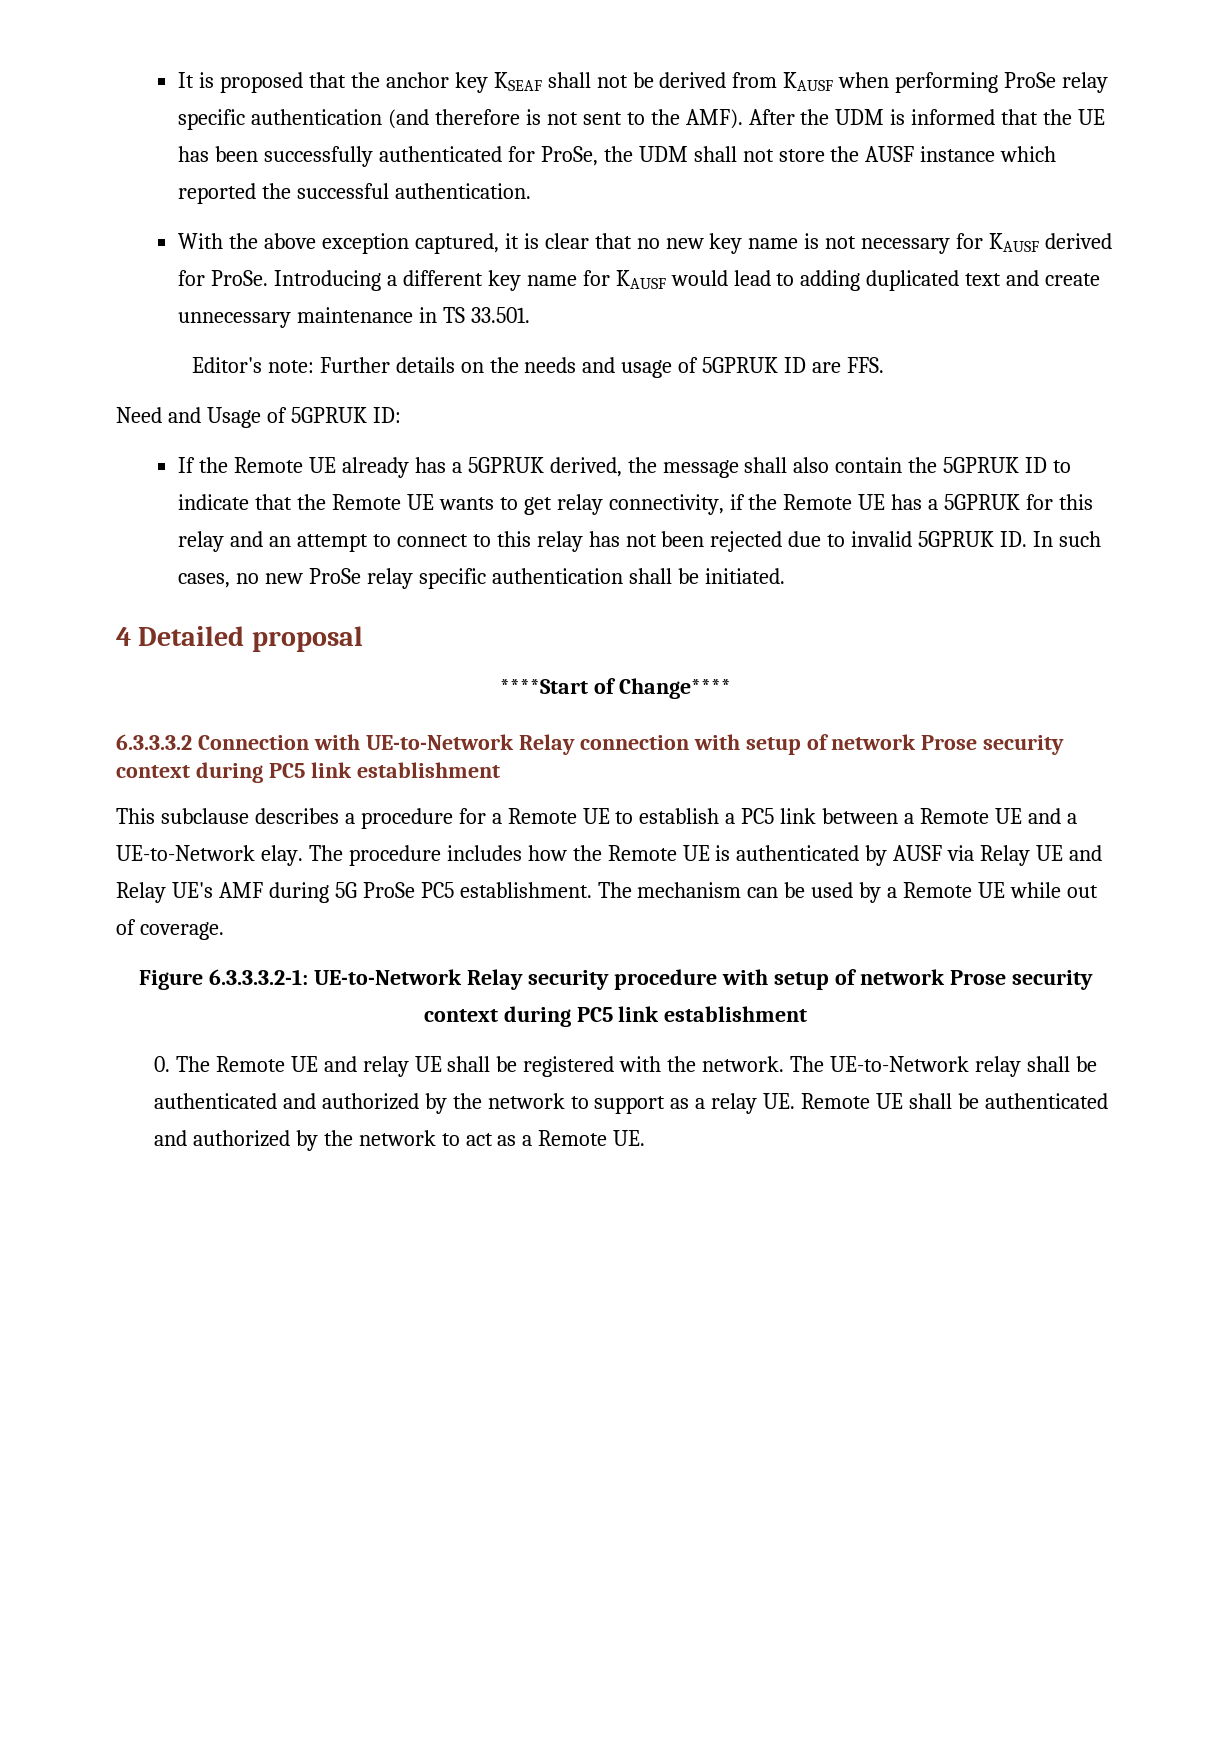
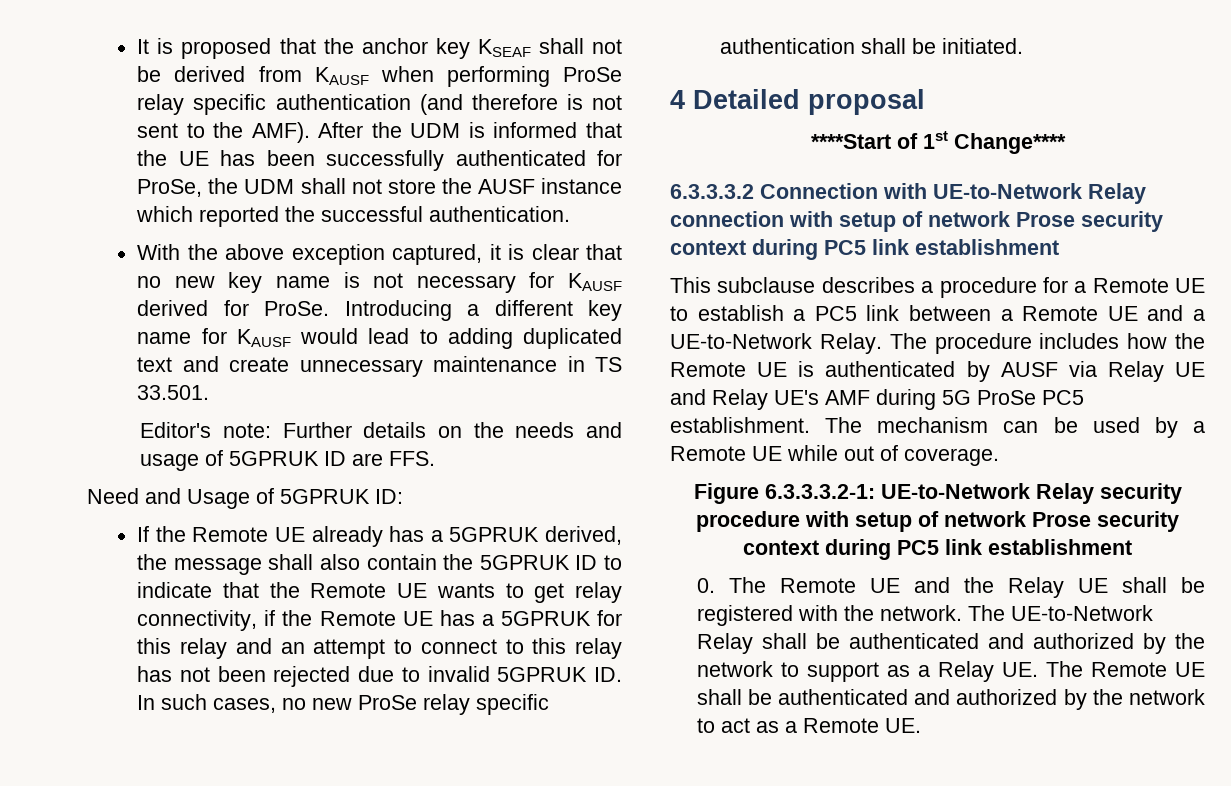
(616, 686) none -> [922,131,948,149] 1st
[260,845,303,866] elay. -> [819,333,882,354] Relay.
[362,1056,409,1077] relay -> [963,577,1064,598] the Relay
[975,1056,1022,1077] relay -> [696,633,753,654] Relay
[711,1093,796,1114] relay UE. -> [937,661,1083,682] Relay UE. The

